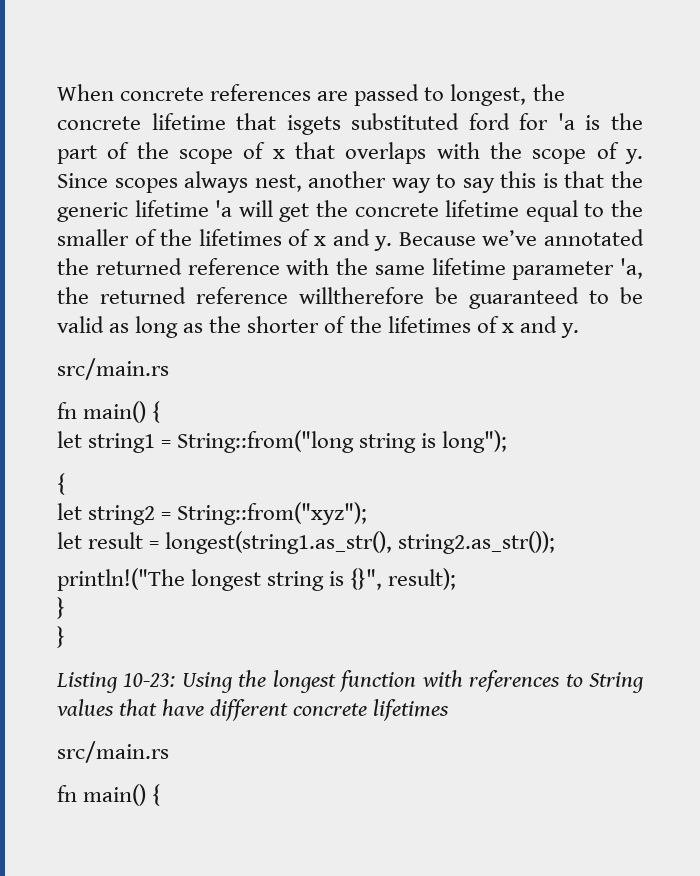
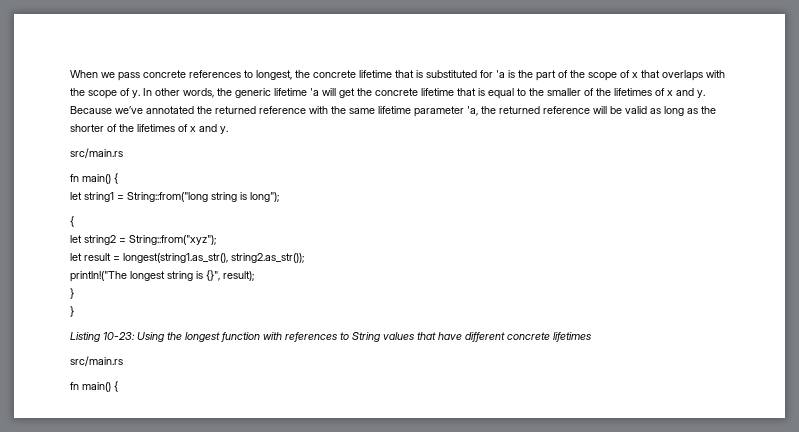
[120,84,420,106] concrete references are passed -> [101,70,241,81] we pass concrete references
[286,113,510,135] isgets substituted ford -> [416,70,477,78] is substituted
[57,171,605,193] Since scopes always nest, another way to say this is that -> [143,88,214,98] In other words,
(520, 208) none -> [457,88,485,96] that is
[299,287,609,309] willtherefore be guaranteed to -> [593,106,607,114] will

